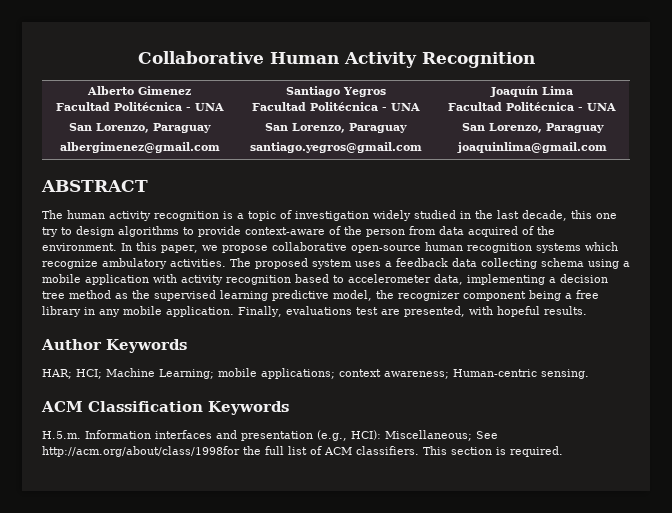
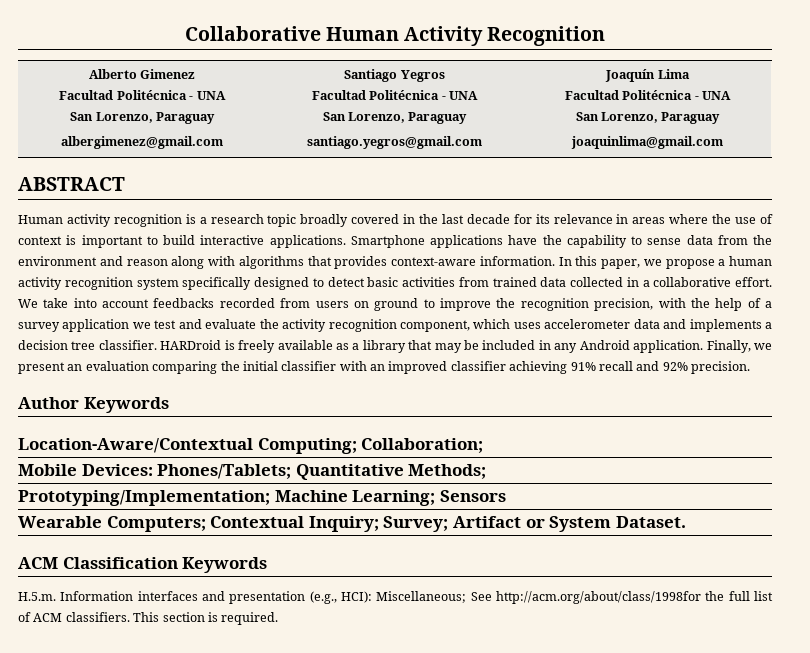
[42,210,105,219] The human -> [18,215,63,224] Human
[248,210,617,221] [42,226,555,237] [42,243,117,251] topic of investigation widely studied in the last decade, this one try to design algorithms to provide context-aware of the person from data acquired of the environment. -> [210,214,774,227] [18,235,772,248] [18,256,555,269] research topic broadly covered in the last decade for its relevance in areas where the use of context is important to build interactive applications. Smartphone applications have the capability to sense data from the environment and reason along with algorithms that provides context-aware information.
[271,242,618,253] [42,258,630,269] [42,274,608,285] [42,290,599,301] [42,306,81,317] collaborative open-source human recognition systems which recognize ambulatory activities. The proposed system uses a feedback data collecting schema using a mobile application with activity recognition based to accelerometer data, implementing a decision tree method as the supervised learning predictive model, the recognizer component being a free library -> [718,256,772,266] [18,277,772,290] [18,298,772,311] [18,319,772,332] [18,340,536,353] a human activity recognition system specifically designed to detect basic activities from trained data collected in a collaborative effort. We take into account feedbacks recorded from users on ground to improve the recognition precision, with the help of a survey application we test and evaluate the activity recognition component, which uses accelerometer data and implements a decision tree classifier. HARDroid is freely available as a library that may be included
[123,306,162,315] mobile -> [579,340,630,350] Android
[285,306,587,317] [41,339,187,353] [42,368,589,379] evaluations test are presented, with hopeful results. // Author Keywords // HAR; HCI; Machine Learning; mobile applications; context awareness; Human-centric sensing. -> [754,343,773,350] [18,361,750,374] [18,397,169,413] [18,438,484,454] [18,464,487,480] [18,490,506,506] [18,516,686,532] we present an evaluation comparing the initial classifier with an improved classifier achieving 91% recall and 92% precision. // Author Keywords // Location-Aware/Contextual Computing; Collaboration; // Mobile Devices: Phones/Tablets; Quantitative Methods; // Prototyping/Implementation; Machine Learning; Sensors // Wearable Computers; Contextual Inquiry; Survey; Artifact or System Dataset.

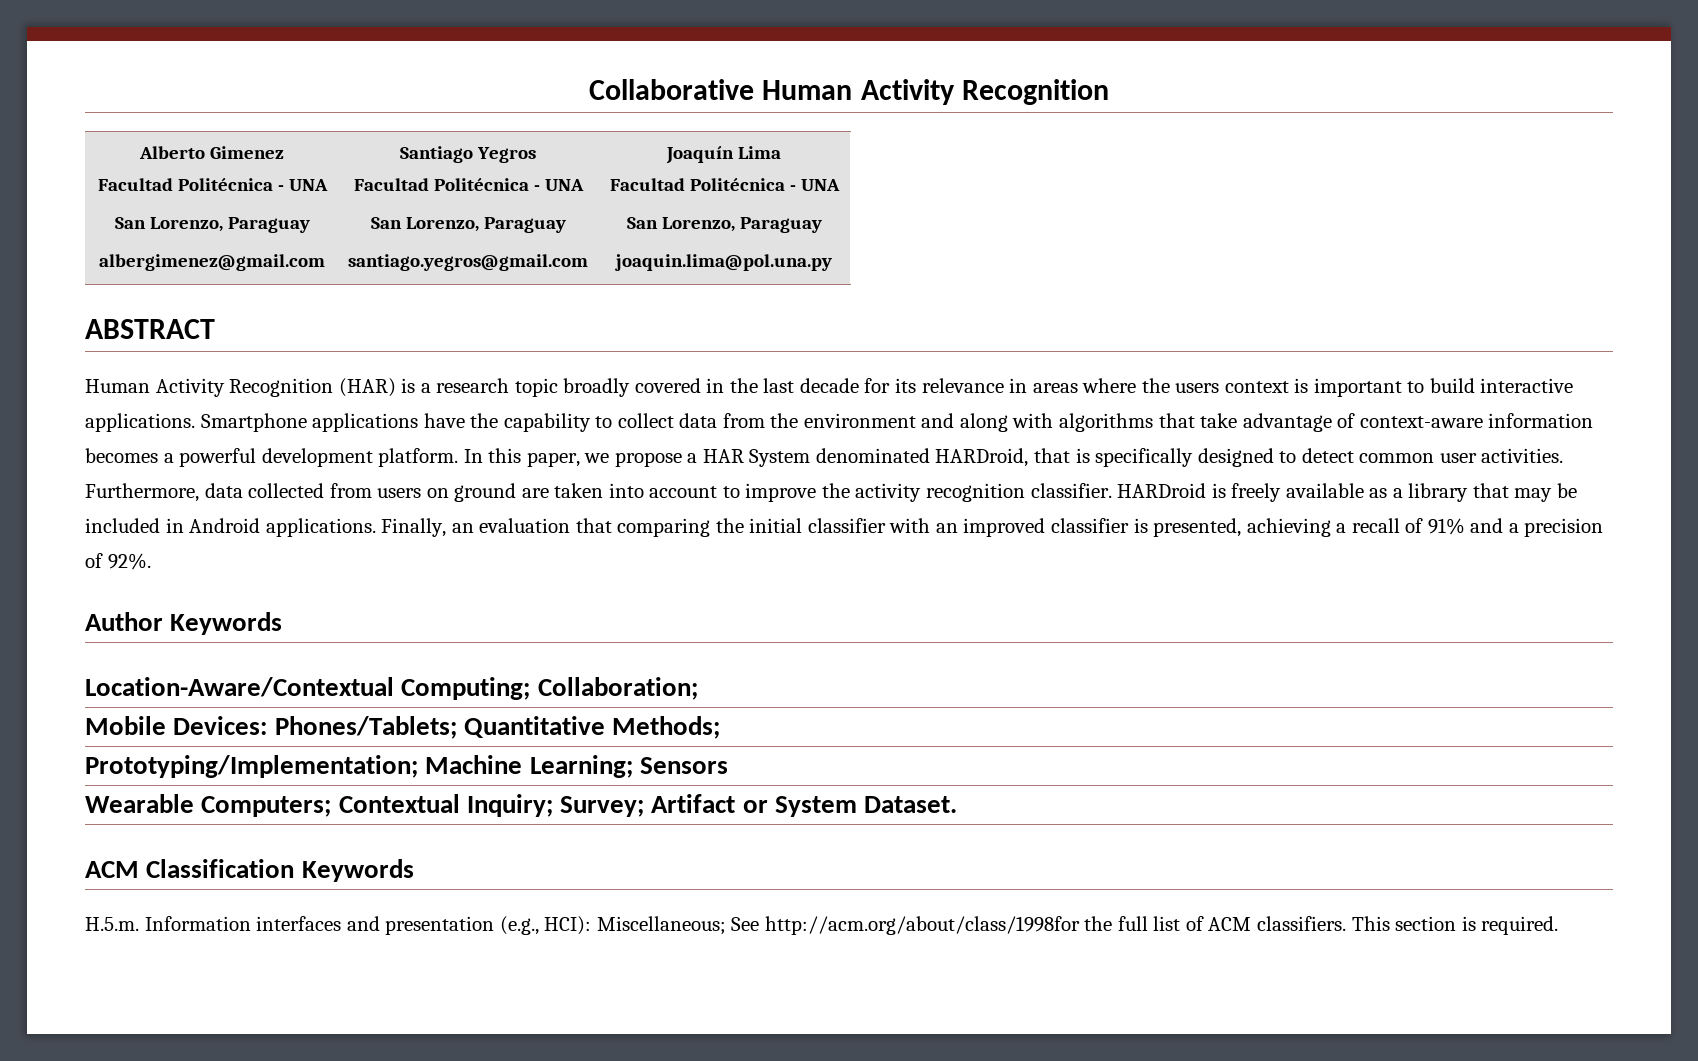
[571,136,723,149] joaquinlima@gmail.com -> [615,254,832,271] joaquin.lima@pol.una.py
[66,214,182,227] activity recognition -> [155,378,396,397] Activity Recognition (HAR)
[735,214,774,224] use of -> [1175,383,1220,393] users
[647,238,682,245] sense -> [617,413,674,428] collect
[126,259,168,266] reason -> (955, 420) none
[334,256,555,269] provides context-aware information. -> [1200,413,1594,432] [85,448,459,467] take advantage of context-aware information becomes a powerful development platform.
[729,256,772,266] [18,277,772,290] [18,298,772,311] [18,319,772,332] [18,340,96,350] human activity recognition system specifically designed to detect basic activities from trained data collected in a collaborative effort. We take into account feedbacks recorded from users on ground to improve the recognition precision, with the help of a survey application we test and evaluate the activity recognition component, which uses accelerometer data and implements a decision tree -> [702,448,1564,467] [85,483,1026,502] HAR System denominated HARDroid, that is specifically designed to detect common user activities. Furthermore, data collected from users on ground are taken into account to improve the activity recognition
[554,340,773,353] [18,362,65,374] any Android application. Finally, we present -> [189,518,447,537] Android applications. Finally,
(149, 366) none -> [575,518,612,533] that
[509,361,750,374] achieving 91% recall and 92% precision. -> [1133,518,1604,537] [85,553,151,570] is presented, achieving a recall of 91% and a precision of 92%.

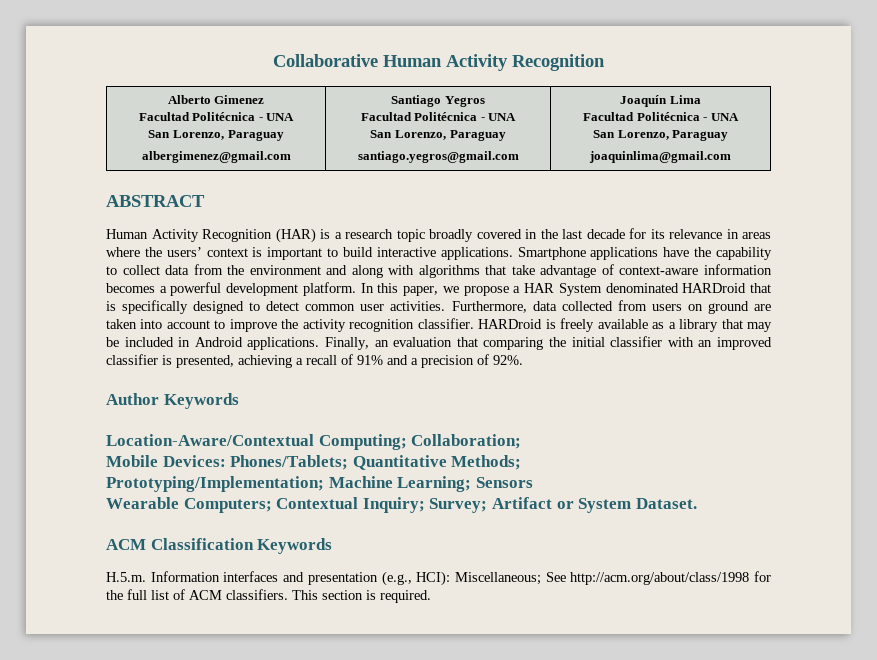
[615,254,832,271] joaquin.lima@pol.una.py -> [589,151,731,163] joaquinlima@gmail.com
[1175,383,1220,393] users -> [166,247,202,257] users’
[935,448,1029,467] HARDroid, -> [682,283,747,293] HARDroid
[764,916,1080,935] http://acm.org/about/class/1998for -> [570,571,771,585] http://acm.org/about/class/1998 for

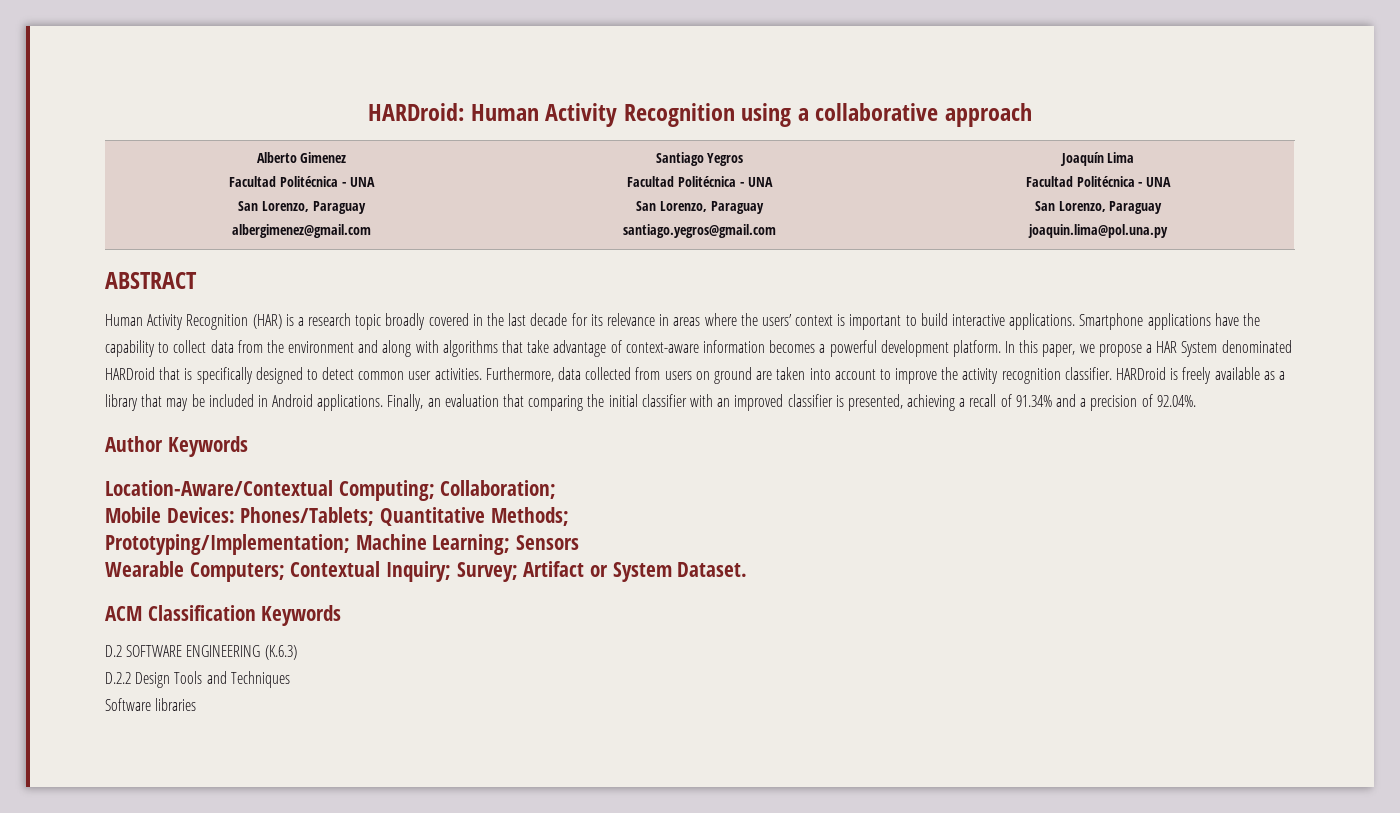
[273,54,605,71] Collaborative Human Activity Recognition -> [368,103,1032,127] HARDroid: Human Activity Recognition using a collaborative approach
[589,151,731,163] joaquinlima@gmail.com -> [1028,224,1168,238] joaquin.lima@pol.una.py
[357,355,383,365] 91% -> [1015,395,1052,407] 91.34%
[493,355,523,365] 92%. -> [1156,395,1196,407] 92.04%.
[106,571,771,586] [106,589,431,603] H.5.m. Information interfaces and presentation (e.g., HCI): Miscellaneous; See http://acm.org/about/class/1998 for the full list of ACM classifiers. This section is required. -> [105,645,297,660] [105,671,290,688] [105,698,197,711] D.2 SOFTWARE ENGINEERING (K.6.3) // D.2.2 Design Tools and Techniques // Software libraries

